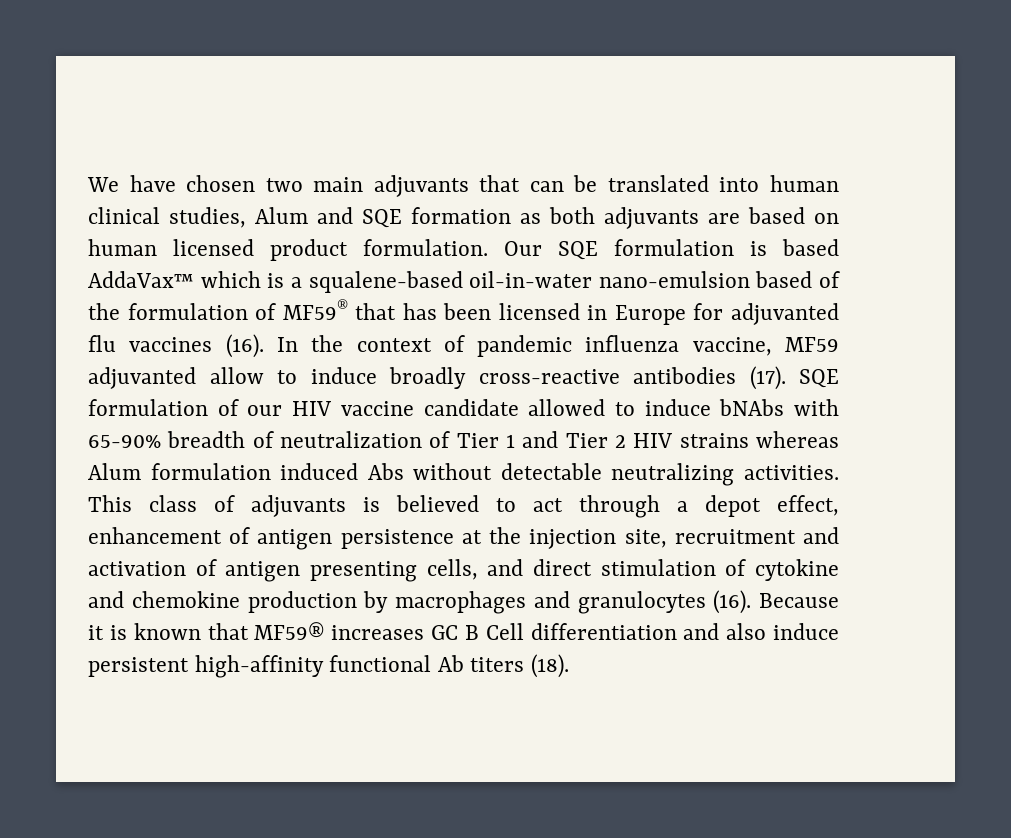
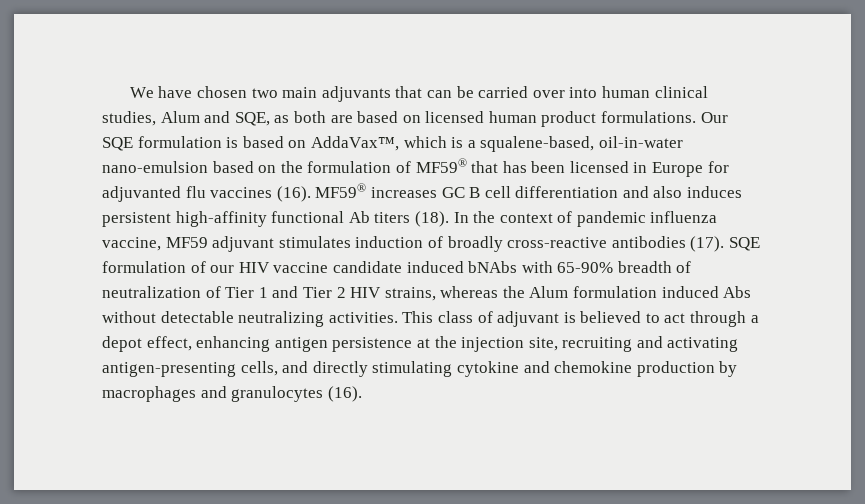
[607,175,709,192] translated -> [478,86,565,98] carried over
[362,207,511,228] SQE formation -> [234,112,270,126] SQE,
[604,207,699,229] adjuvants -> (326, 117) none
[88,239,488,261] human licensed product formulation. -> [425,111,697,127] licensed human product formulations.
[88,271,194,288] AddaVax™ -> [288,136,399,151] on AddaVax™,
[308,271,463,293] squalene-based -> [480,136,595,152] squalene-based,
[819,271,840,288] of -> [258,165,277,173] on
(264, 346) none -> [315,183,743,198] [102,211,449,227] MF59® increases GC B cell differentiation and also induces persistent high-affinity functional Ab titers (18).
[88,367,377,389] adjuvanted allow to induce -> [212,236,443,252] adjuvant stimulates induction of
[528,399,711,416] allowed to induce -> [406,261,464,273] induced
[679,431,839,448] strains whereas -> [384,286,525,301] strains, whereas the
[251,495,346,517] adjuvants -> [497,311,560,327] adjuvant
[88,527,251,544] enhancement of -> [196,336,271,352] enhancing
[674,527,839,544] [88,559,747,582] recruitment and activation of antigen presenting cells, and direct stimulation of -> [562,336,739,352] [102,361,453,377] recruiting and activating antigen-presenting cells, and directly stimulating
[759,593,839,608] [88,622,840,640] [88,654,570,678] Because it is known that MF59® increases GC B Cell differentiation and also induce persistent high-affinity functional Ab titers (18). -> (362, 394) none

